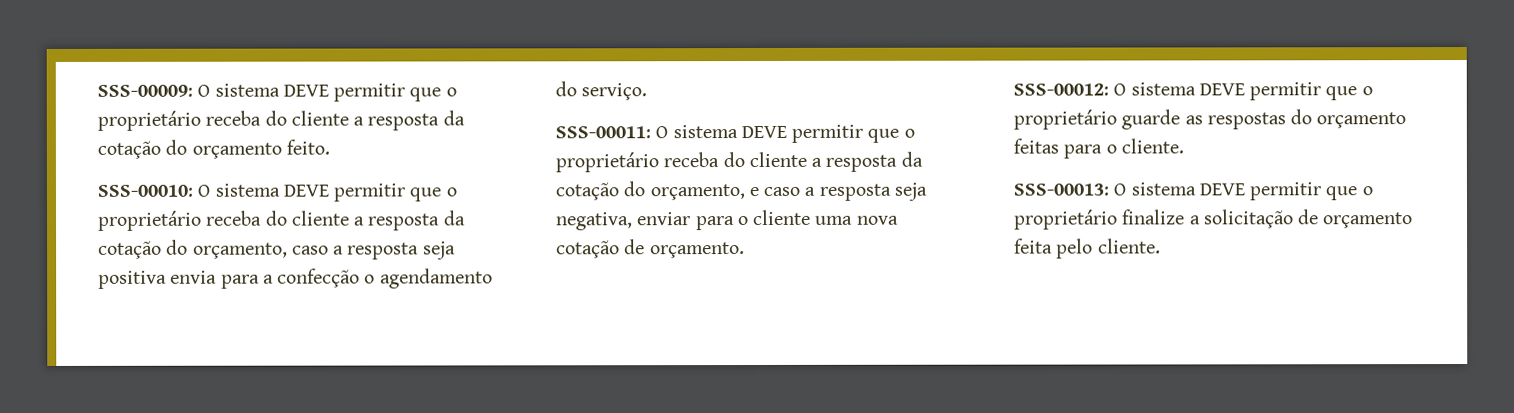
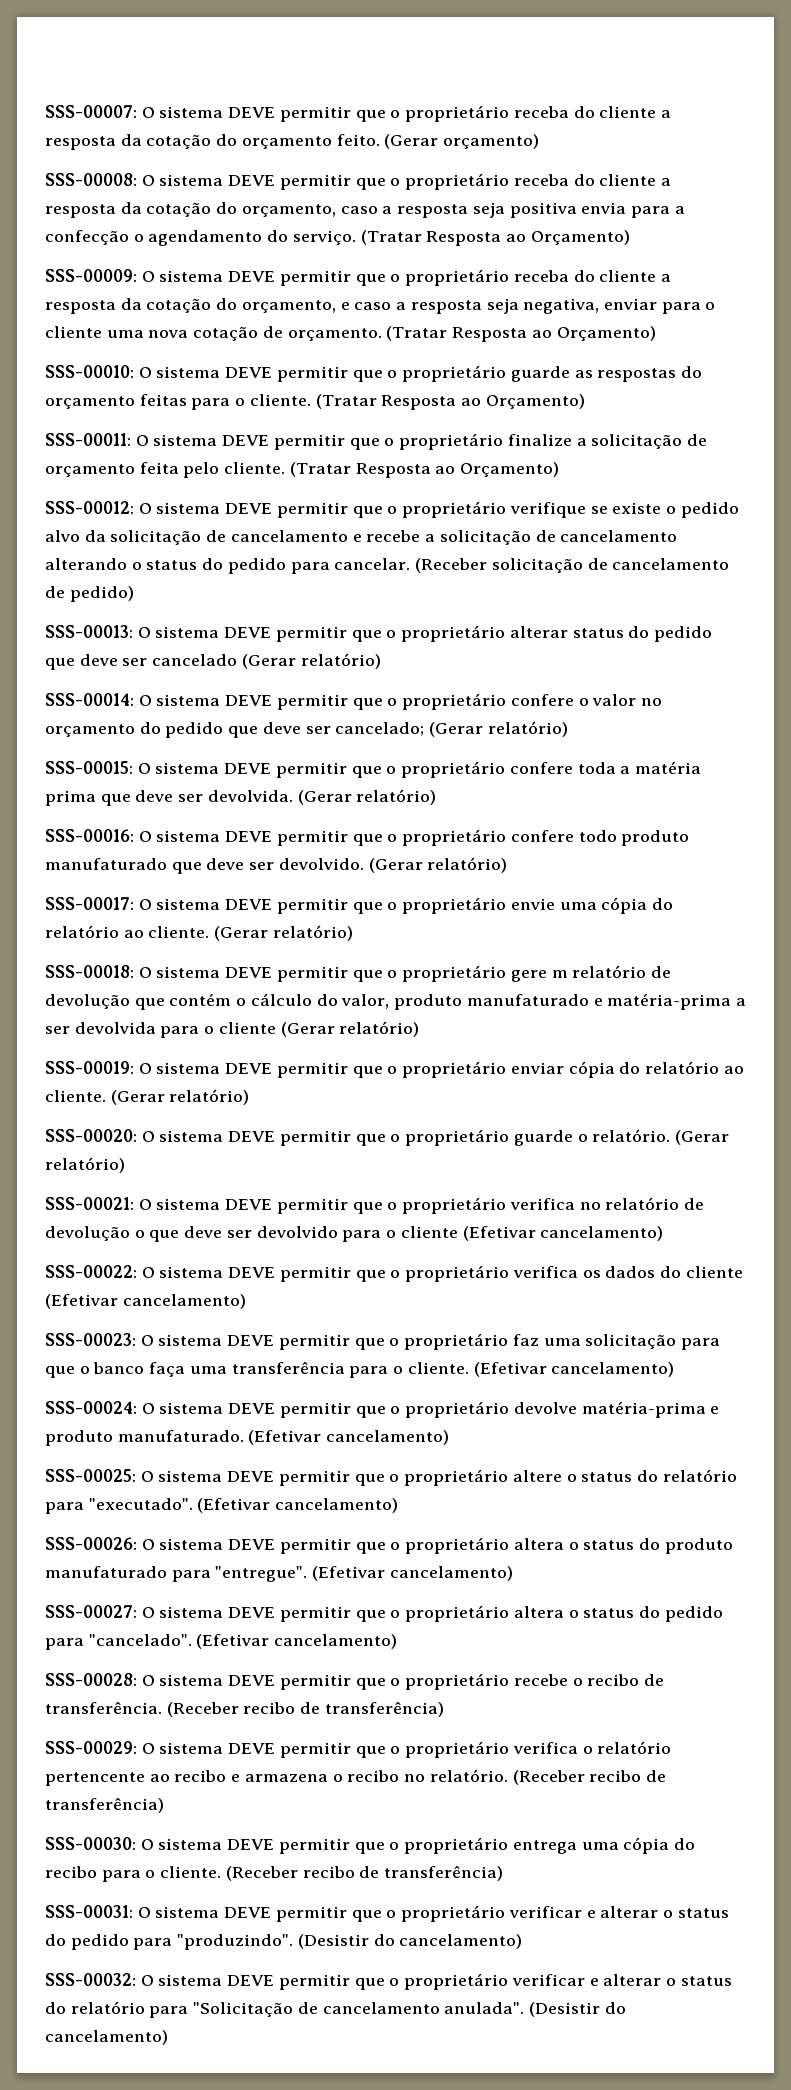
[97,84,193,97] SSS-00009: -> [45,105,137,118] SSS-00007:
[97,184,193,197] // SSS-00010: -> [384,134,540,149] [45,173,137,186] (Gerar orçamento) // SSS-00008:
[555,126,651,139] // SSS-00011: -> [360,230,630,246] [45,269,137,282] (Tratar Resposta ao Orçamento) // SSS-00009:
[1013,83,1109,96] // SSS-00012: -> [386,326,656,342] [45,365,134,378] (Tratar Resposta ao Orçamento) // SSS-00010:
[1013,183,1109,196] // SSS-00013: -> [315,394,585,410] [45,433,131,446] (Tratar Resposta ao Orçamento) // SSS-00011:
(1161, 246) none -> [289,462,560,478] [45,501,739,518] [45,530,678,545] [45,558,730,574] [45,586,134,602] [45,625,712,642] [45,653,381,670] [45,693,662,710] [45,721,568,738] [45,761,701,778] [45,789,437,806] [45,829,690,846] [45,857,508,874] [45,897,673,914] [45,925,353,941] [45,965,671,982] [45,993,746,1010] [45,1021,420,1038] [45,1061,744,1078] [45,1089,250,1105] [45,1129,729,1146] [45,1157,125,1173] [45,1197,704,1214] [45,1226,664,1242] [45,1265,743,1282] [45,1294,246,1309] [45,1333,720,1350] [45,1361,675,1378] [45,1401,720,1418] [45,1430,450,1446] [45,1469,737,1486] [45,1498,399,1514] [45,1537,733,1554] [45,1566,513,1582] [45,1605,723,1622] [45,1634,398,1650] [45,1673,664,1690] [45,1701,444,1717] [45,1741,672,1758] [45,1769,666,1786] [45,1797,164,1813] [45,1837,695,1854] [45,1865,504,1882] [45,1905,729,1922] [45,1934,523,1950] [45,1973,732,1990] [45,2001,626,2018] [45,2030,168,2045] (Tratar Resposta ao Orçamento) // SSS-00012: O sistema DEVE permitir que o proprietário verifique se existe o pedido alvo da solicitação de cancelamento e recebe a solicitação de cancelamento alterando o status do pedido para cancelar. (Receber solicitação de cancelamento de pedido) // SSS-00013: O sistema DEVE permitir que o proprietário alterar status do pedido que deve ser cancelado (Gerar relatório) // SSS-00014: O sistema DEVE permitir que o proprietário confere o valor no orçamento do pedido que deve ser cancelado; (Gerar relatório) // SSS-00015: O sistema DEVE permitir que o proprietário confere toda a matéria prima que deve ser devolvida. (Gerar relatório) // SSS-00016: O sistema DEVE permitir que o proprietário confere todo produto manufaturado que deve ser devolvido. (Gerar relatório) // SSS-00017: O sistema DEVE permitir que o proprietário envie uma cópia do relatório ao cliente. (Gerar relatório) // SSS-00018: O sistema DEVE permitir que o proprietário gere m relatório de devolução que contém o cálculo do valor, produto manufaturado e matéria-prima a ser devolvida para o cliente (Gerar relatório) // SSS-00019: O sistema DEVE permitir que o proprietário enviar cópia do relatório ao cliente. (Gerar relatório) // SSS-00020: O sistema DEVE permitir que o proprietário guarde o relatório. (Gerar relatório) // SSS-00021: O sistema DEVE permitir que o proprietário verifica no relatório de devolução o que deve ser devolvido para o cliente (Efetivar cancelamento) // SSS-00022: O sistema DEVE permitir que o proprietário verifica os dados do cliente (Efetivar cancelamento) // SSS-00023: O sistema DEVE permitir que o proprietário faz uma solicitação para que o banco faça uma transferência para o cliente. (Efetivar cancelamento) // SSS-00024: O sistema DEVE permitir que o proprietário devolve matéria-prima e produto manufaturado. (Efetivar cancelamento) // SSS-00025: O sistema DEVE permitir que o proprietário altere o status do relatório para "executado". (Efetivar cancelamento) // SSS-00026: O sistema DEVE permitir que o proprietário altera o status do produto manufaturado para "entregue". (Efetivar cancelamento) // SSS-00027: O sistema DEVE permitir que o proprietário altera o status do pedido para "cancelado". (Efetivar cancelamento) // SSS-00028: O sistema DEVE permitir que o proprietário recebe o recibo de transferência. (Receber recibo de transferência) // SSS-00029: O sistema DEVE permitir que o proprietário verifica o relatório pertencente ao recibo e armazena o recibo no relatório. (Receber recibo de transferência) // SSS-00030: O sistema DEVE permitir que o proprietário entrega uma cópia do recibo para o cliente. (Receber recibo de transferência) // SSS-00031: O sistema DEVE permitir que o proprietário verificar e alterar o status do pedido para "produzindo". (Desistir do cancelamento) // SSS-00032: O sistema DEVE permitir que o proprietário verificar e alterar o status do relatório para "Solicitação de cancelamento anulada". (Desistir do cancelamento)

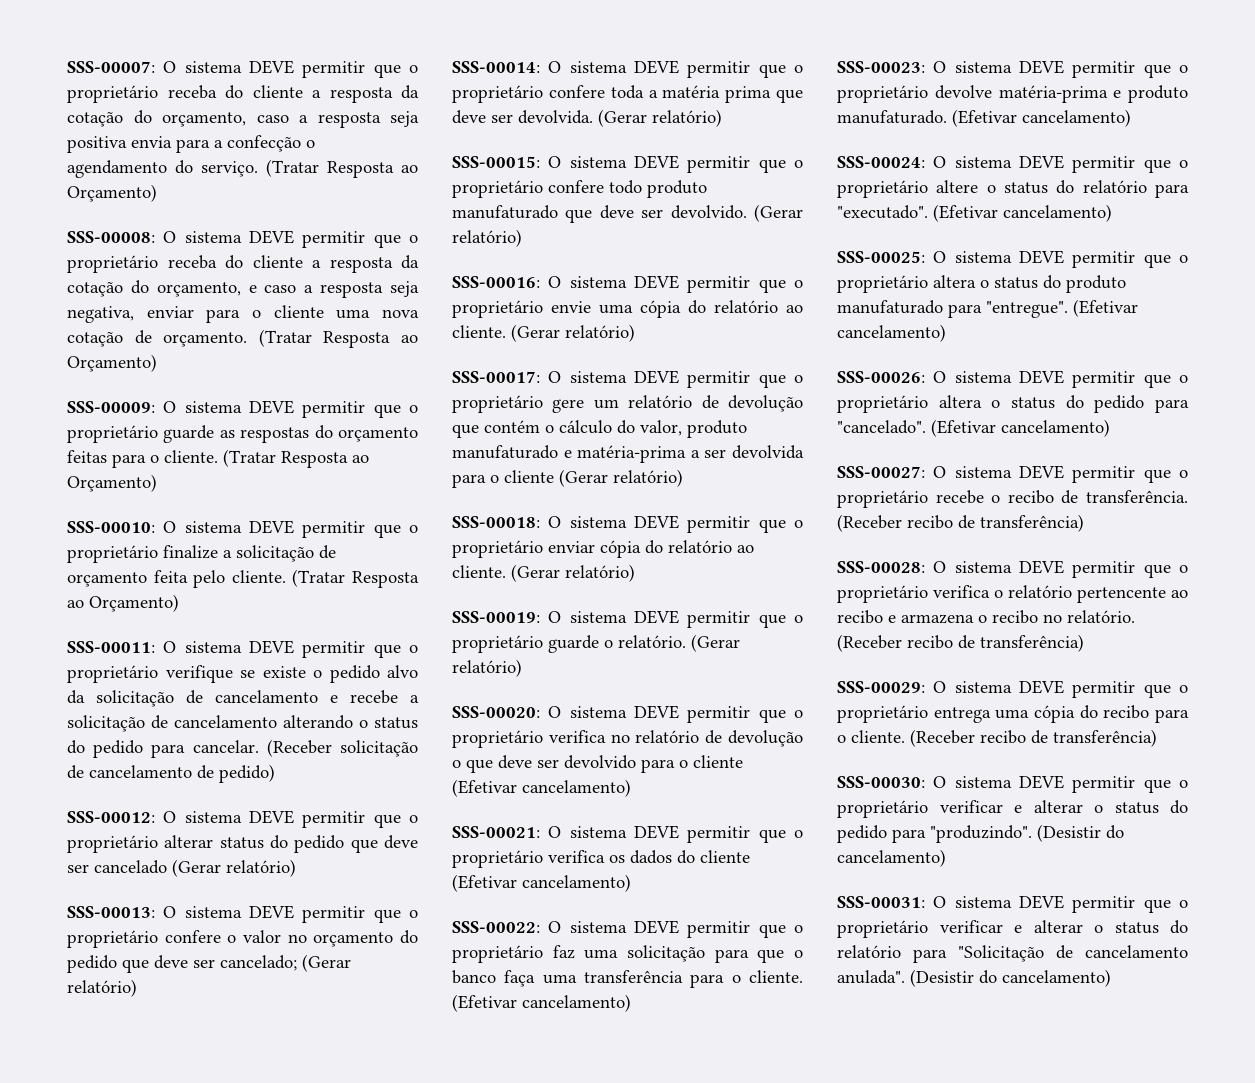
[241,134,540,149] [45,173,671,190] [45,202,238,218] orçamento feito. (Gerar orçamento) // SSS-00008: O sistema DEVE permitir que o proprietário receba do cliente a resposta da cotação do -> (152, 117) none
[45,269,137,282] SSS-00009: -> [67,231,155,243] SSS-00008:
[45,365,134,378] SSS-00010: -> [67,401,155,413] SSS-00009:
[45,433,131,446] SSS-00011: -> [67,521,155,533] SSS-00010:
[45,501,134,514] SSS-00012: -> [67,641,155,653] SSS-00011:
[45,625,133,638] SSS-00013: -> [67,811,155,823] SSS-00012:
[45,693,134,706] SSS-00014: -> [67,906,155,918] SSS-00013:
[45,761,133,774] SSS-00015: -> [452,61,540,73] SSS-00014:
[45,829,134,842] SSS-00016: -> [452,156,540,168] SSS-00015:
[45,897,134,910] SSS-00017: -> [452,276,540,288] SSS-00016:
[45,965,134,978] SSS-00018: -> [452,371,540,383] SSS-00017:
[551,970,568,978] m -> [593,399,619,409] um
[45,1061,134,1074] SSS-00019: -> [452,516,540,528] SSS-00018:
[45,1129,137,1142] SSS-00020: -> [452,611,540,623] SSS-00019:
[45,1197,134,1210] SSS-00021: -> [452,706,540,718] SSS-00020:
[45,1265,137,1278] SSS-00022: -> [452,826,540,838] SSS-00021:
[45,1333,136,1346] SSS-00023: -> [452,921,540,933] SSS-00022:
[45,1401,137,1414] SSS-00024: -> [837,61,925,73] SSS-00023:
[45,1469,136,1482] SSS-00025: -> [837,156,925,168] SSS-00024:
[45,1537,137,1550] SSS-00026: -> [837,251,925,263] SSS-00025:
[45,1605,137,1618] SSS-00027: -> [837,371,925,383] SSS-00026:
[45,1673,137,1686] SSS-00028: -> [837,466,925,478] SSS-00027:
[45,1741,137,1754] SSS-00029: -> [837,561,925,573] SSS-00028:
[45,1837,136,1850] SSS-00030: -> [837,681,925,693] SSS-00029:
[45,1905,133,1918] SSS-00031: -> [837,776,925,788] SSS-00030:
[45,1973,136,1986] SSS-00032: -> [837,896,925,908] SSS-00031:

